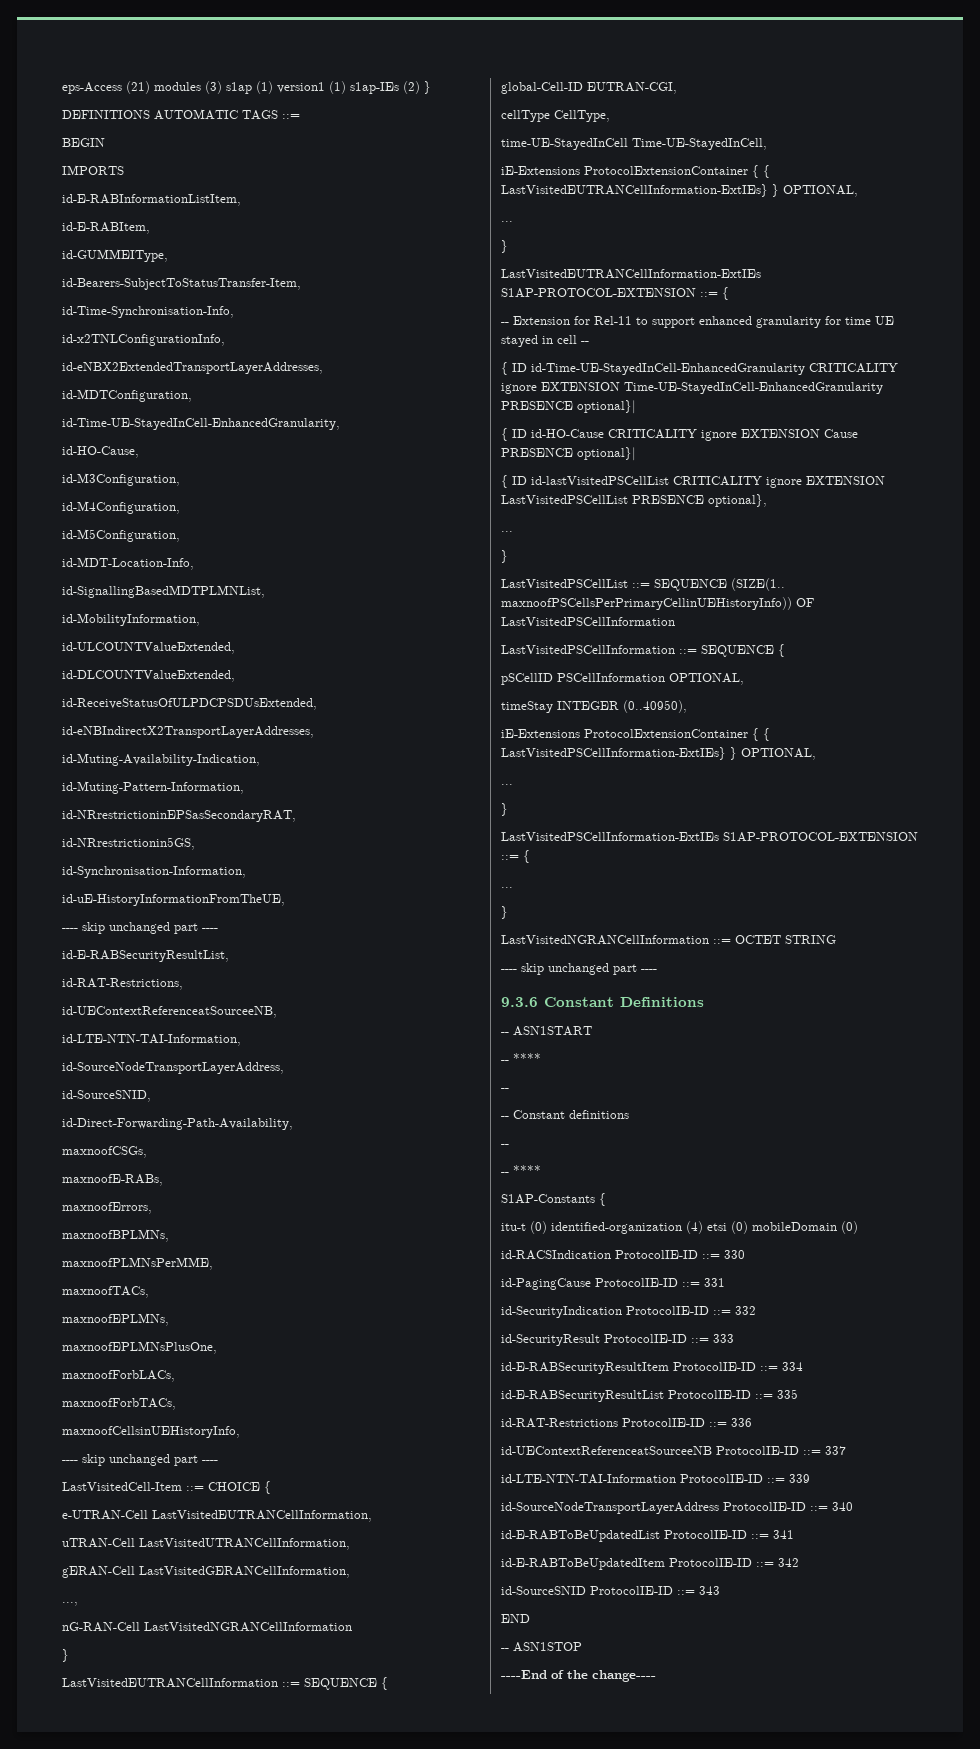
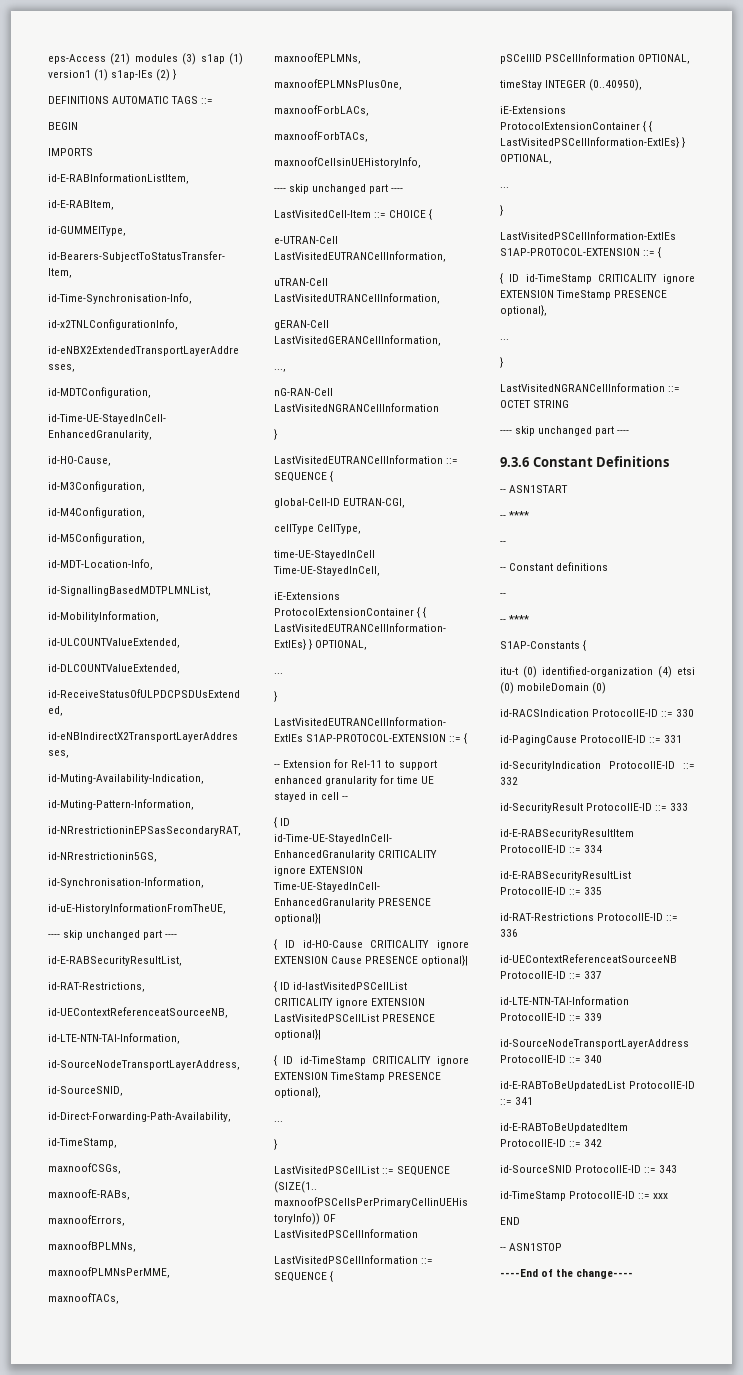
(293, 1124) none -> [48,1138,117,1148] // id-TimeStamp,
(704, 499) none -> [274,1029,321,1040] [274,1055,469,1066] [274,1072,442,1082] optional}| // { ID id-TimeStamp CRITICALITY ignore EXTENSION TimeStamp PRESENCE
(530, 856) none -> [500,273,695,284] [500,290,668,300] [500,305,547,316] // { ID id-TimeStamp CRITICALITY ignore EXTENSION TimeStamp PRESENCE optional},
(720, 1590) none -> [500,1191,669,1201] // id-TimeStamp ProtocolIE-ID ::= xxx

